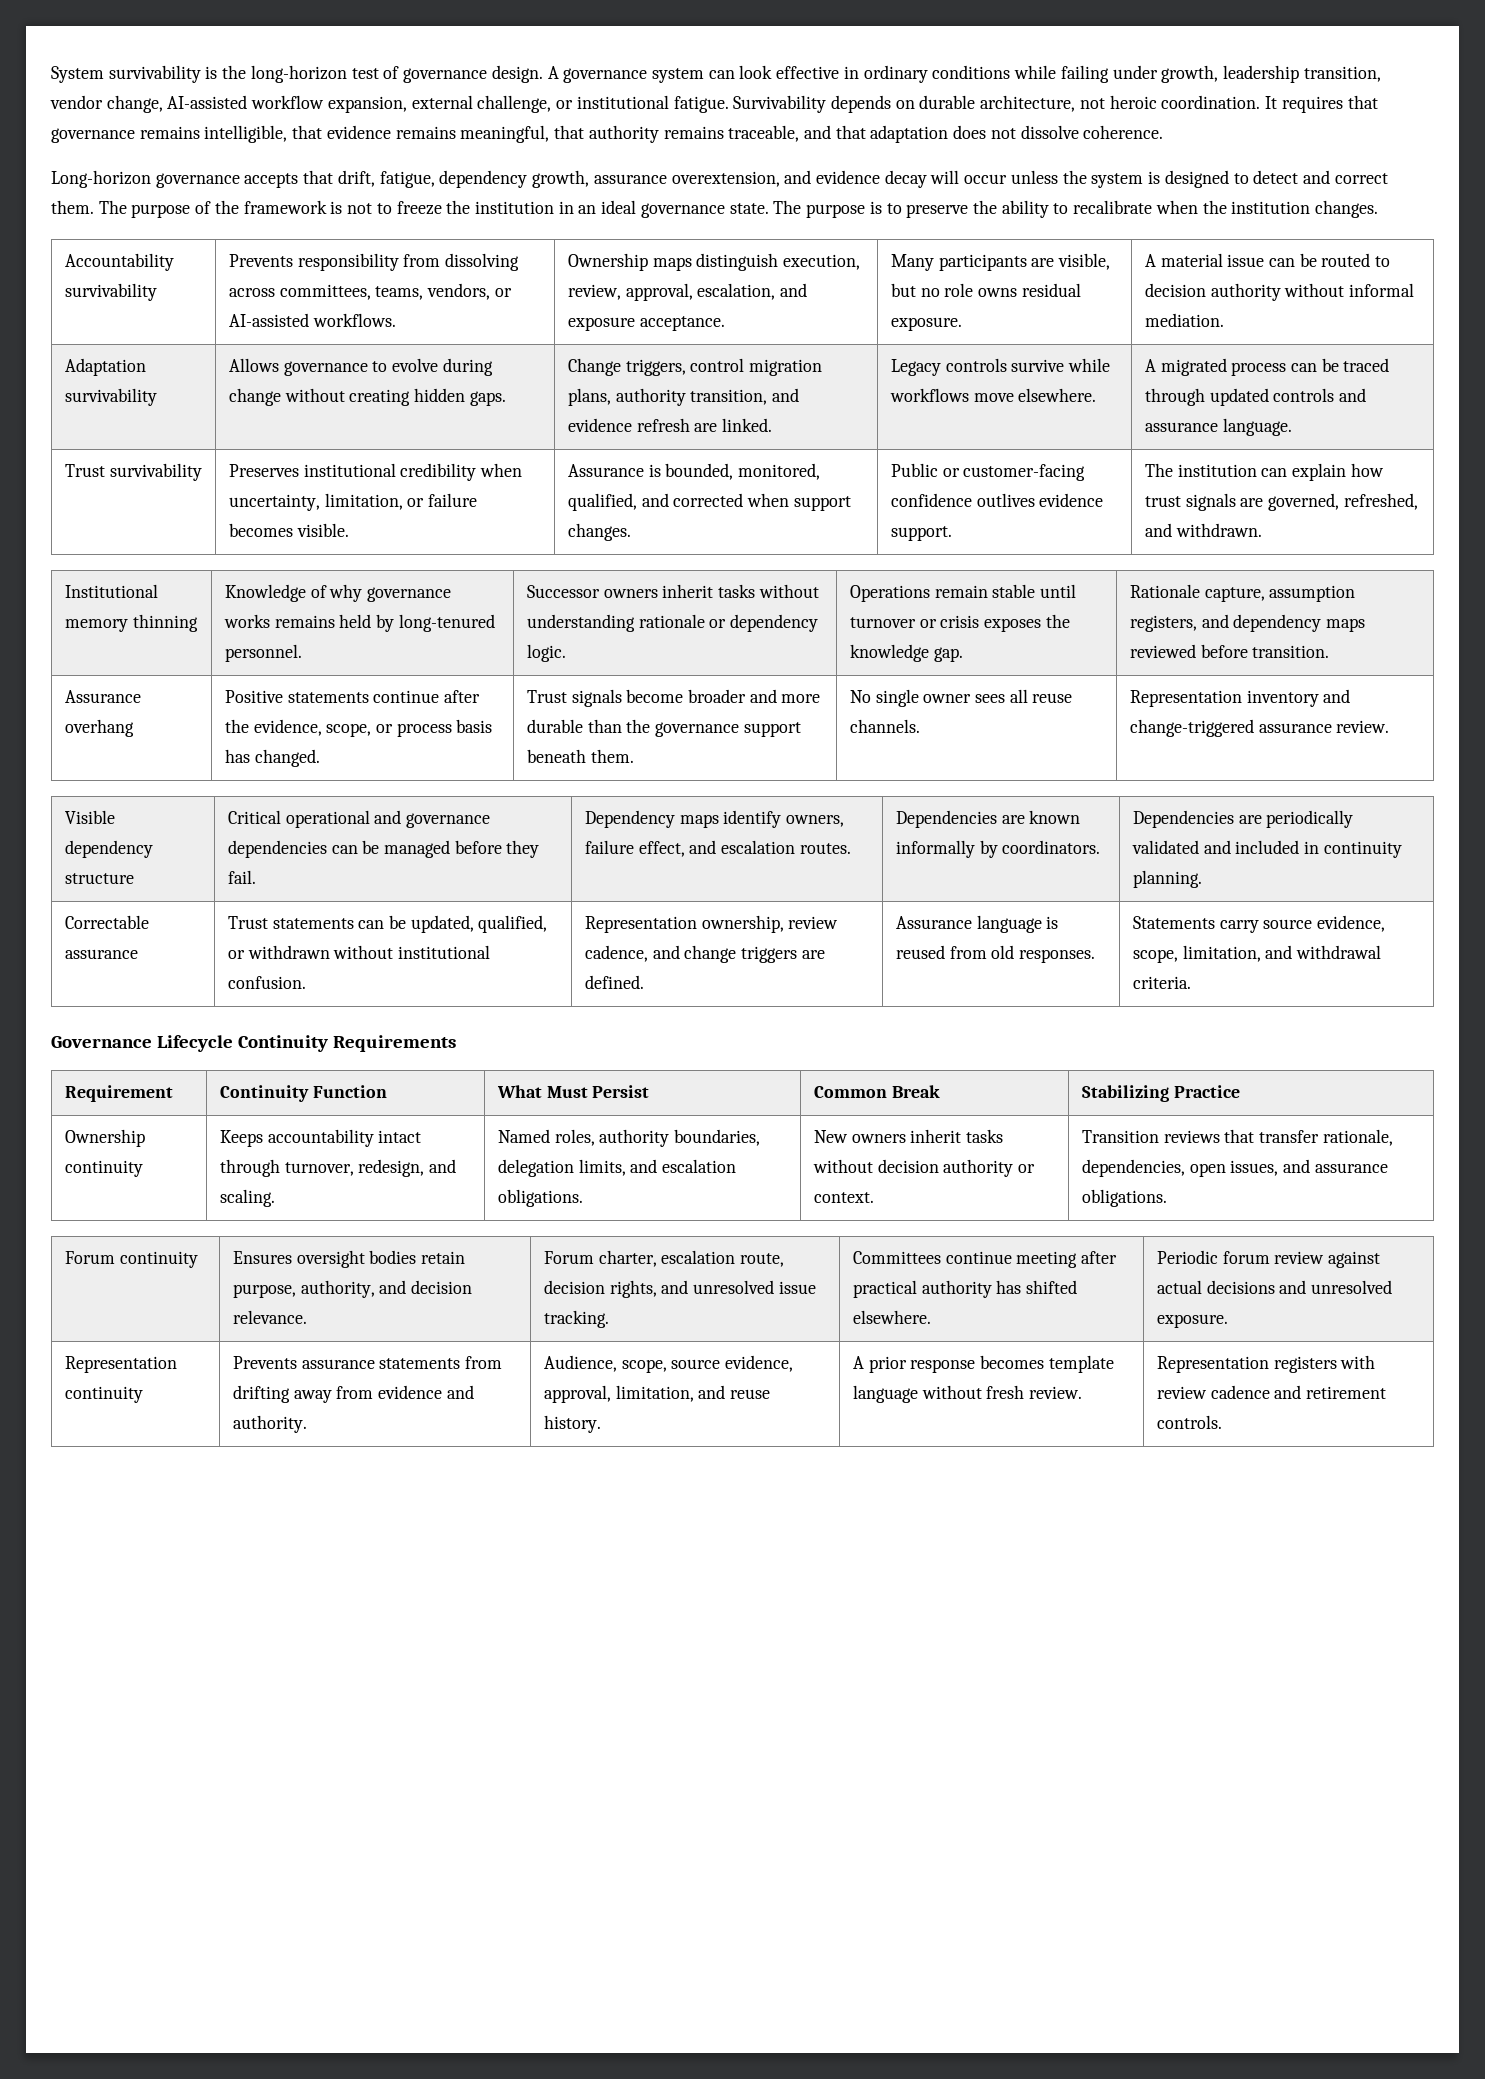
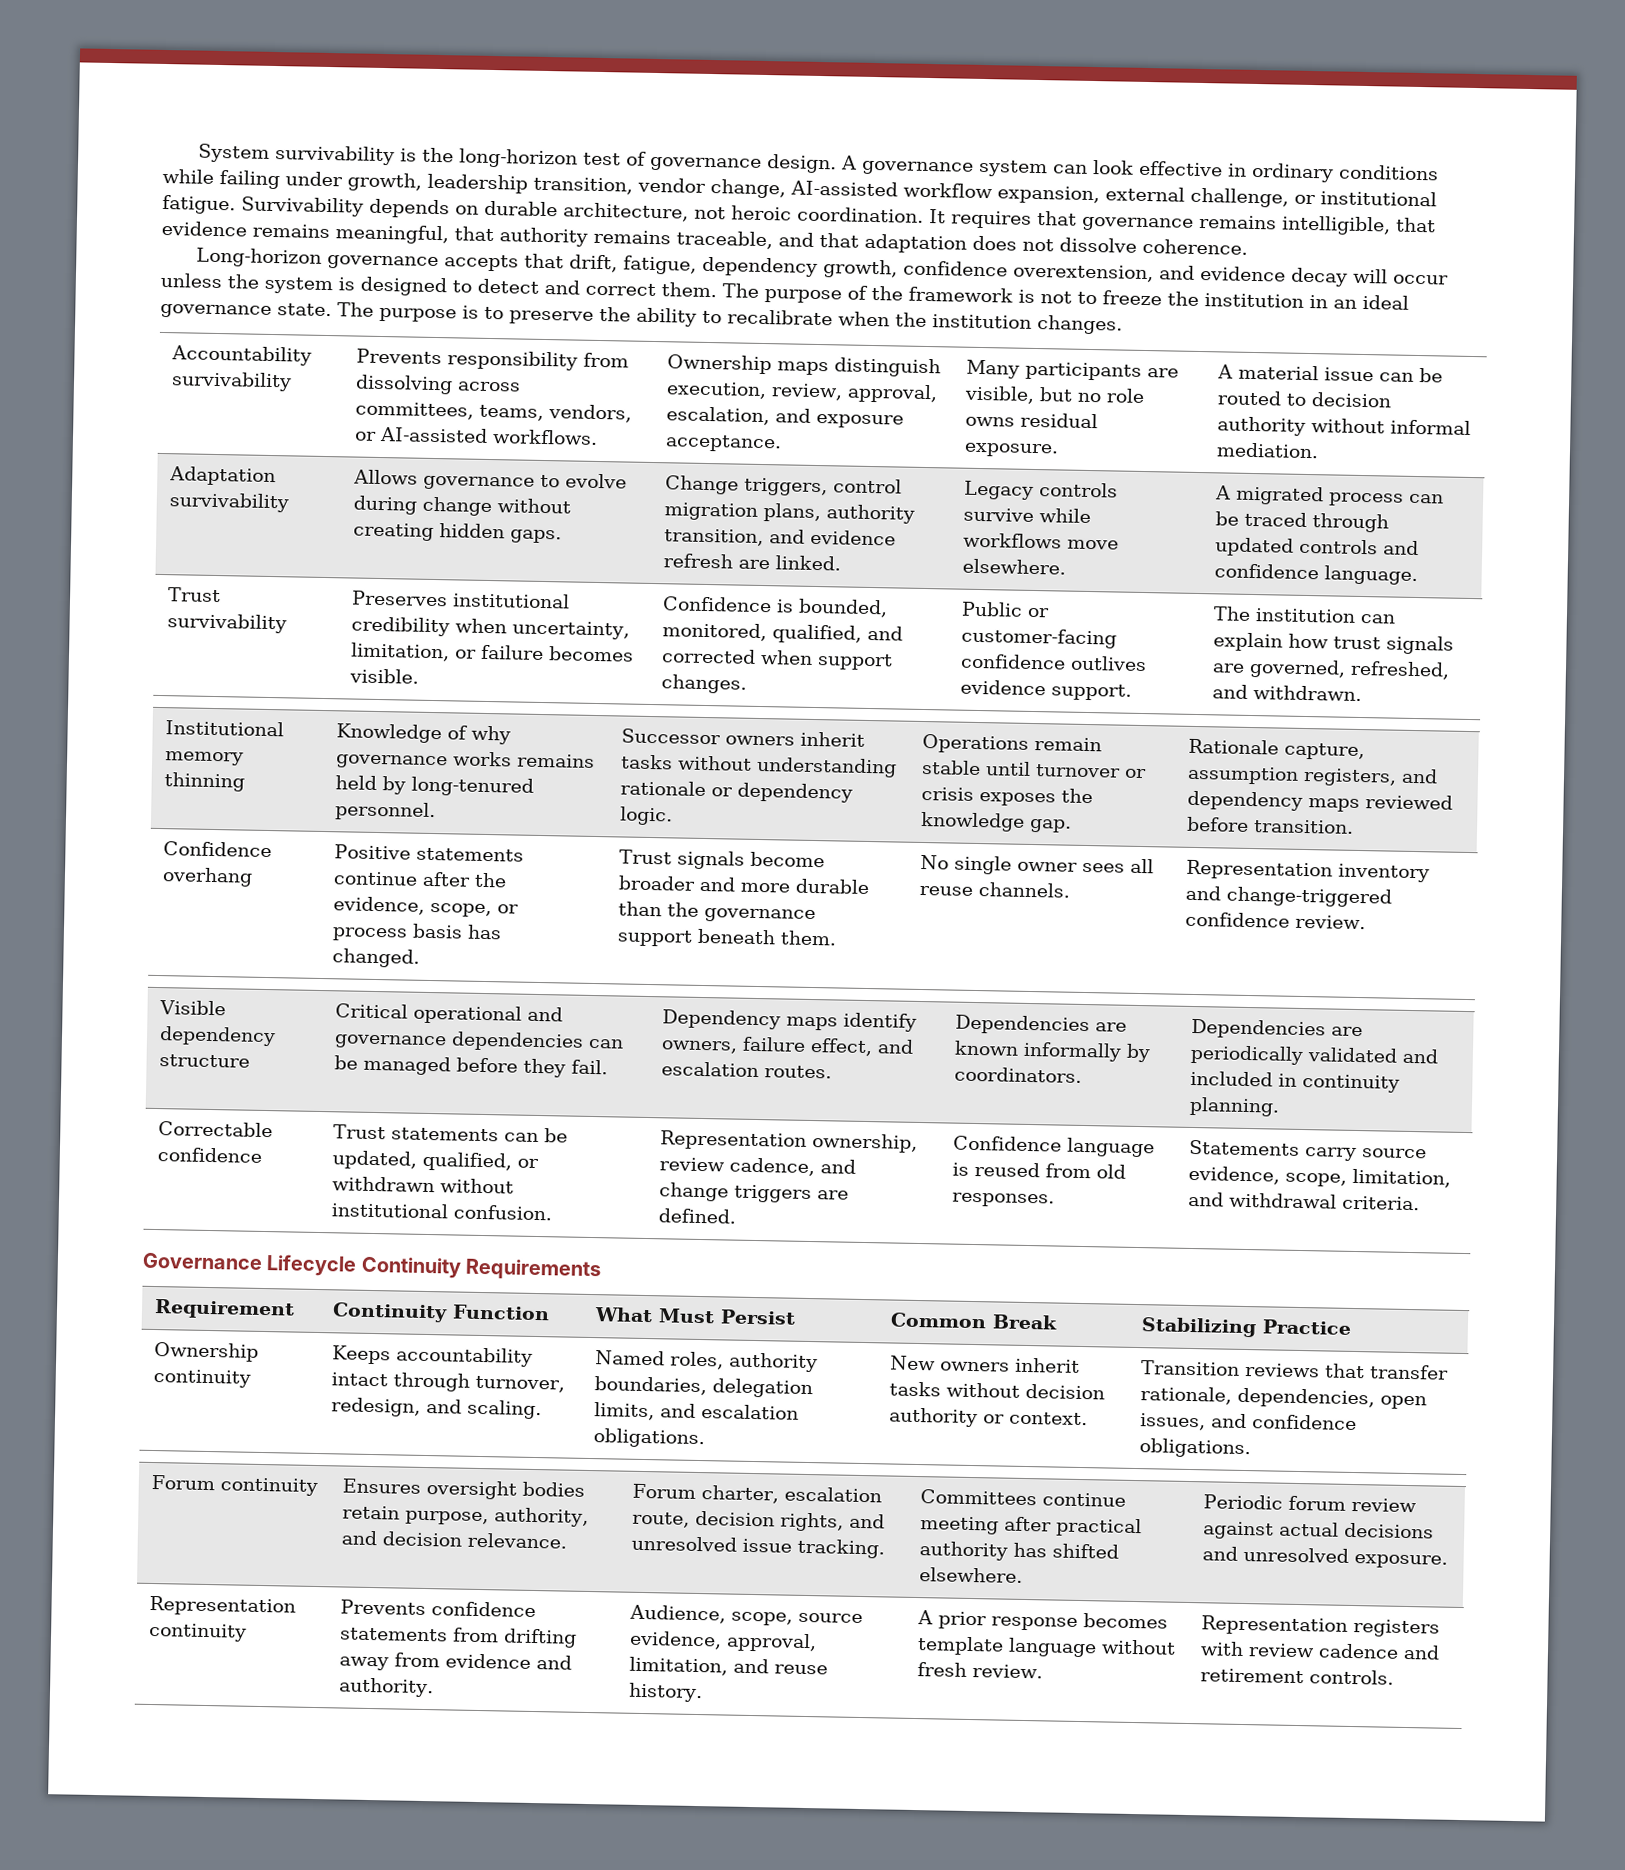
[593,174,667,184] assurance -> [902,260,1008,277] confidence
[1144,422,1218,432] assurance -> [1213,563,1319,580] confidence
[567,464,644,477] Assurance -> [661,596,772,613] Confidence
[64,690,141,703] Assurance -> [162,841,272,858] Confidence
[1258,723,1332,733] assurance -> [1184,911,1290,928] confidence
[64,949,138,959] assurance -> [156,1147,262,1163] confidence
[895,916,972,929] Assurance -> [952,1135,1062,1152] Confidence
[1314,1163,1388,1173] assurance -> [1251,1414,1357,1431] confidence
[301,1359,375,1369] assurance -> [430,1601,536,1618] confidence

